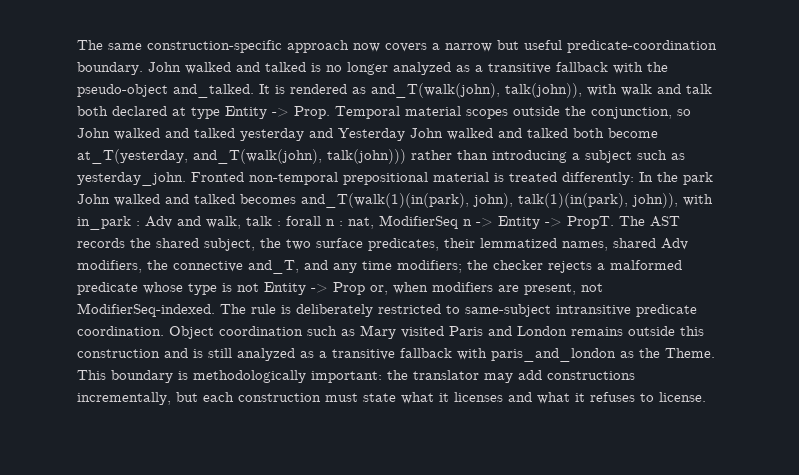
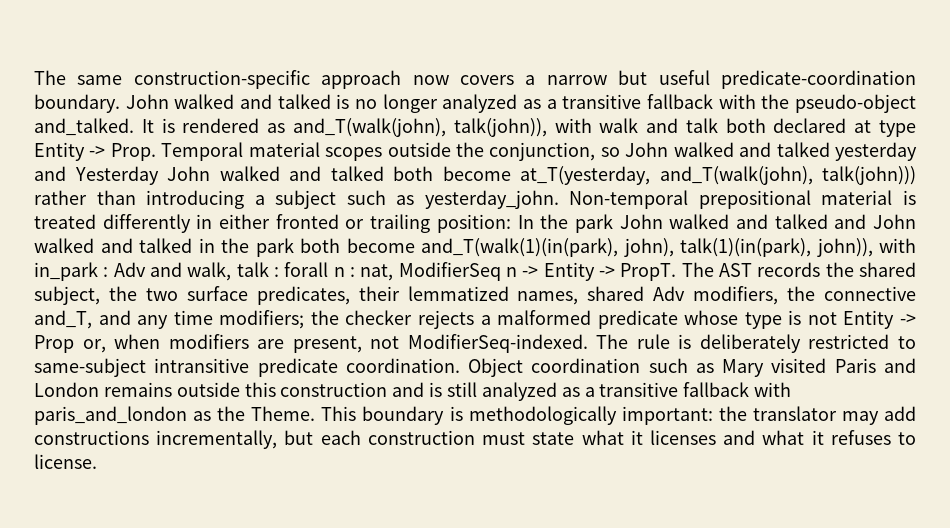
[191,172,338,185] Fronted non-temporal -> [569,190,689,209] Non-temporal
[562,172,634,185] differently: -> [102,214,511,233] differently in either fronted or trailing position:
[240,194,296,204] becomes -> [834,214,916,229] [34,238,415,257] and John walked and talked in the park both become

